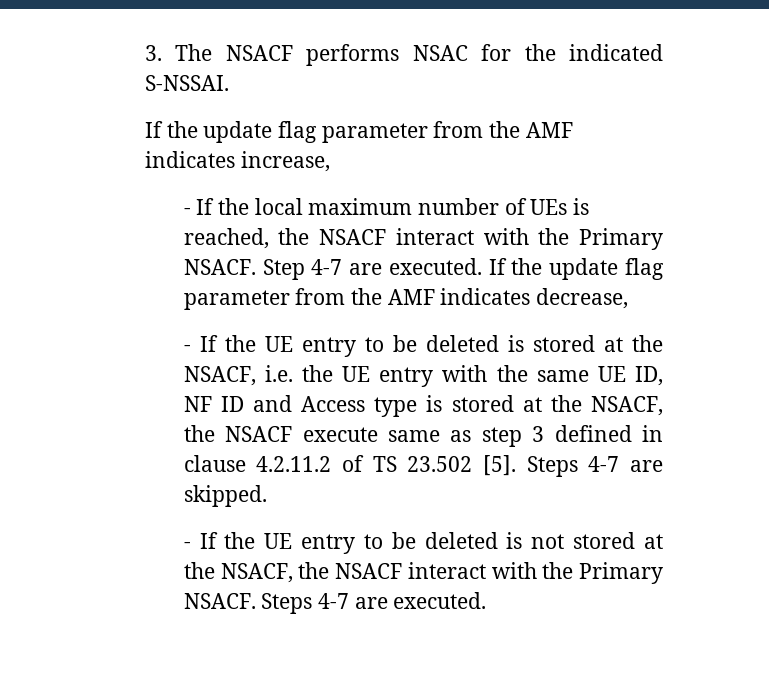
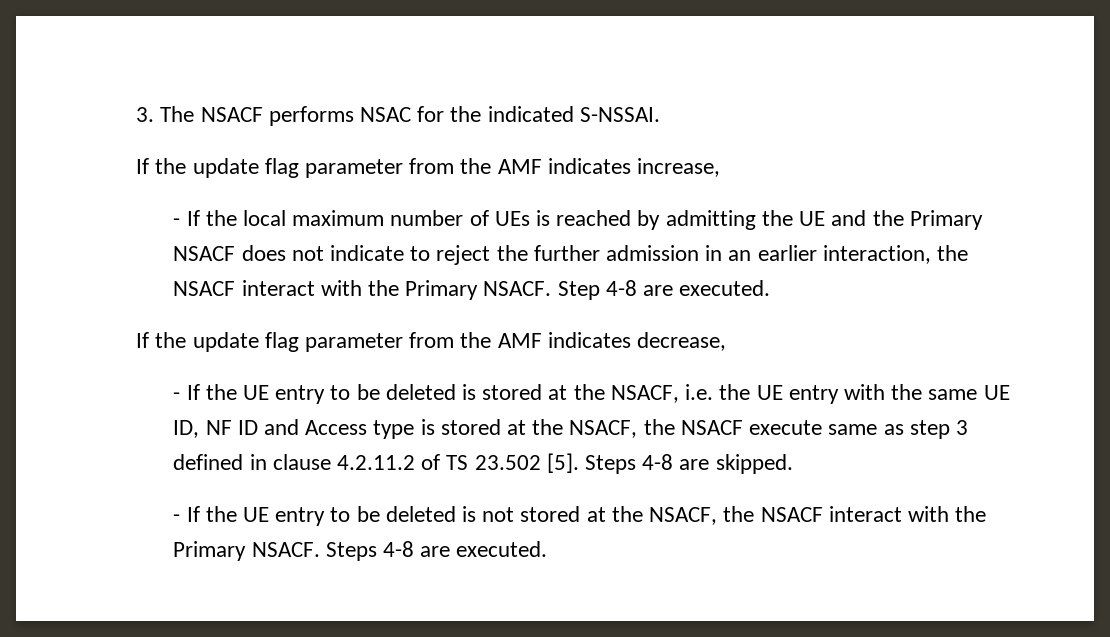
[183,228,269,249] reached, -> [556,210,983,230] [173,245,931,265] reached by admitting the UE and the Primary NSACF does not indicate to reject the further admission in an earlier interaction,
[311,258,482,275] 4-7 are executed. -> [605,280,771,296] 4-8 are executed. //
[588,456,620,472] 4-7 -> [642,454,674,470] 4-8
[318,593,350,609] 4-7 -> [382,541,414,557] 4-8

